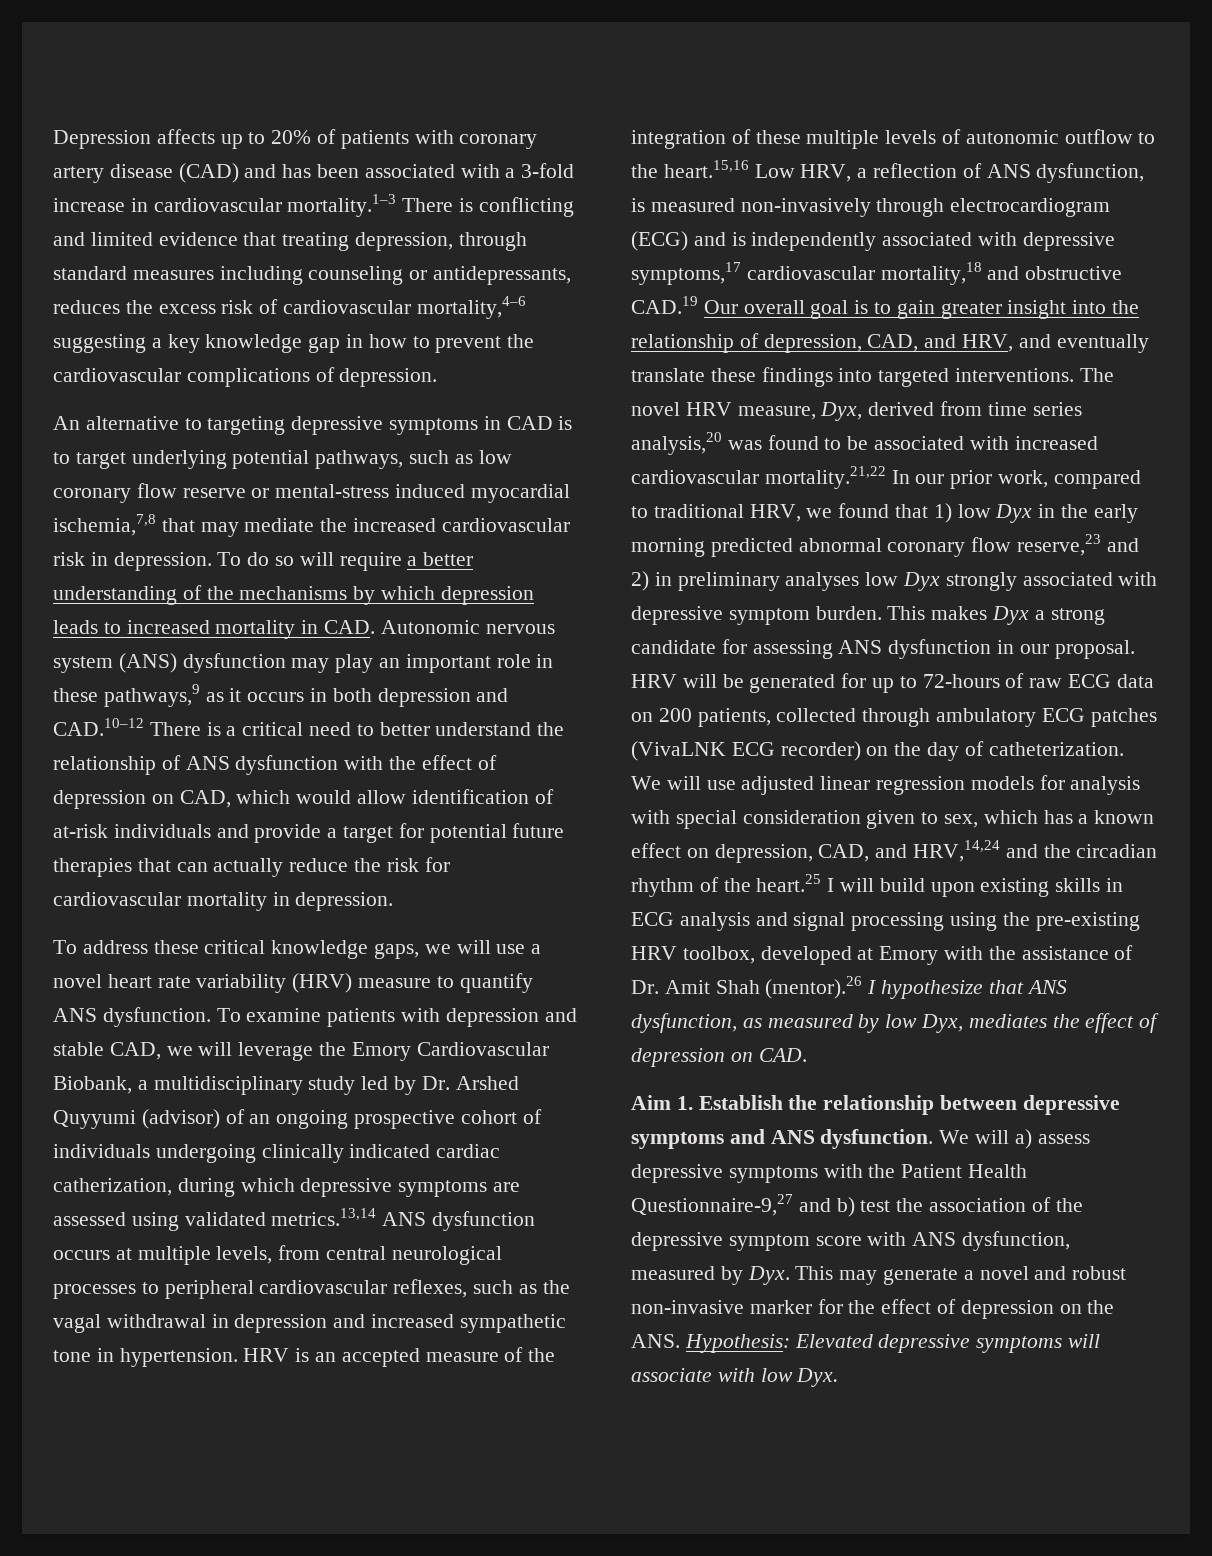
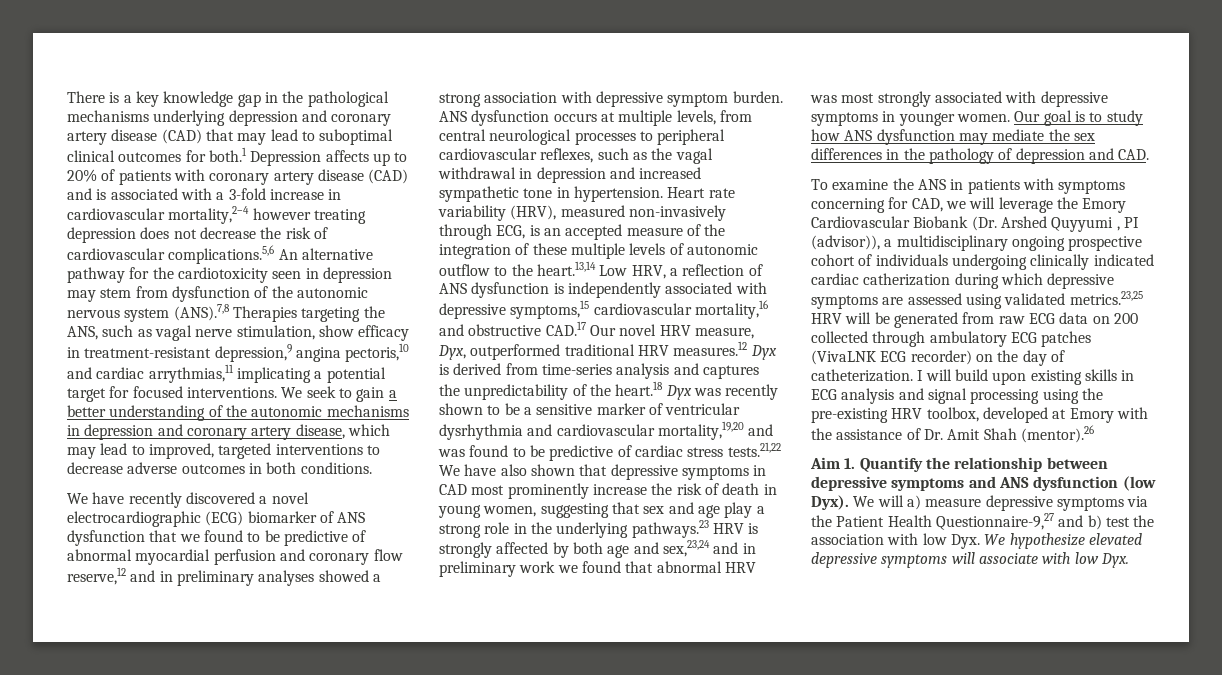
(53, 139) none -> [67,91,389,107] [67,110,392,126] [67,129,394,145] [67,147,247,162] There is a key knowledge gap in the pathological mechanisms underlying depression and coronary artery disease (CAD) that may lead to suboptimal clinical outcomes for both.1
[282,164,360,178] has been -> [96,189,107,200] is
[287,194,574,217] [53,232,527,251] [53,266,572,285] [53,296,526,319] [53,334,535,353] [53,367,438,387] [53,416,573,435] [53,450,512,469] [53,483,570,503] [53,514,570,537] [53,552,402,571] mortality.1–3 There is conflicting and limited evidence that treating depression, through standard measures including counseling or antidepressants, reduces the excess risk of cardiovascular mortality,4–6 suggesting a key knowledge gap in how to prevent the cardiovascular complications of depression. // An alternative to targeting depressive symptoms in CAD is to target underlying potential pathways, such as low coronary flow reserve or mental-stress induced myocardial ischemia,7,8 that may mediate the increased cardiovascular risk in depression. To do so will require -> [168,206,366,224] [67,227,328,243] [67,245,373,264] [67,267,392,283] [67,286,368,302] [67,304,385,322] [67,325,410,341] [67,343,410,362] [67,364,386,383] [67,386,385,402] mortality,2–4 however treating depression does not decrease the risk of cardiovascular complications.5,6 An alternative pathway for the cardiotoxicity seen in depression may stem from dysfunction of the autonomic nervous system (ANS).7,8 Therapies targeting the ANS, such as vagal nerve stimulation, show efficacy in treatment-resistant depression,9 angina pectoris,10 and cardiac arrythmias,11 implicating a potential target for focused interventions. We seek to gain
[239,586,534,605] [53,620,555,639] [53,653,554,673] [53,684,509,707] [53,718,565,736] [53,755,497,775] [53,789,554,809] [53,823,565,843] [53,857,450,877] [53,892,394,911] [53,940,542,959] [53,973,533,993] [53,1007,577,1027] [53,1042,549,1061] [53,1076,519,1095] [53,1109,542,1129] [53,1144,501,1163] [53,1178,521,1197] [53,1208,377,1231] mechanisms by which depression leads to increased mortality in CAD. Autonomic nervous system (ANS) dysfunction may play an important role in these pathways,9 as it occurs in both depression and CAD.10–12 There is a critical need to better understand the relationship of ANS dysfunction with the effect of depression on CAD, which would allow identification of at-risk individuals and provide a target for potential future therapies that can actually reduce the risk for cardiovascular mortality in depression. // To address these critical knowledge gaps, we will use a novel heart rate variability (HRV) measure to quantify ANS dysfunction. To examine patients with depression and stable CAD, we will leverage the Emory Cardiovascular Biobank, a multidisciplinary study led by Dr. Arshed Quyyumi (advisor) of an ongoing prospective cohort of individuals undergoing clinically indicated cardiac catherization, during which depressive symptoms are assessed using validated metrics.13,14 -> [251,405,409,417] [67,424,390,440] [67,443,380,459] [67,462,372,474] [67,492,309,508] [67,511,366,527] [67,530,367,546] [67,549,403,565] [67,567,381,586] [439,91,783,107] autonomic mechanisms in depression and coronary artery disease, which may lead to improved, targeted interventions to decrease adverse outcomes in both conditions. // We have recently discovered a novel electrocardiographic (ECG) biomarker of ANS dysfunction that we found to be predictive of abnormal myocardial perfusion and coronary flow reserve,12 and in preliminary analyses showed a strong association with depressive symptom burden.
[243,1348,290,1362] HRV -> [667,187,735,198] [438,205,726,221] [439,224,526,240] Heart rate variability (HRV), measured non-invasively through ECG,
[663,160,749,178] heart.15,16 -> [536,261,596,276] heart.13,14
[1036,163,1145,183] [631,198,1111,217] [631,231,726,251] dysfunction, is measured non-invasively through electrocardiogram (ECG) and -> [471,282,550,298] dysfunction
[631,262,1123,285] [631,296,1140,319] [631,333,1149,353] [631,367,1114,387] [631,401,1082,421] [631,432,1098,455] [631,466,1141,489] [631,503,1138,523] [631,534,1139,557] [631,571,1158,591] [631,606,1105,625] [631,639,1135,659] [631,673,1025,693] symptoms,17 cardiovascular mortality,18 and obstructive CAD.19 Our overall goal is to gain greater insight into the relationship of depression, CAD, and HRV, and eventually translate these findings into targeted interventions. The novel HRV measure, Dyx, derived from time series analysis,20 was found to be associated with increased cardiovascular mortality.21,22 In our prior work, compared to traditional HRV, we found that 1) low Dyx in the early morning predicted abnormal coronary flow reserve,23 and 2) in preliminary analyses low Dyx strongly associated with depressive symptom burden. This makes Dyx a strong candidate for assessing ANS dysfunction in our proposal. HRV will be generated for up to 72-hours of -> [510,300,768,319] [439,321,754,339] [438,341,777,360] [439,363,759,379] [439,381,779,400] [439,403,741,415] [439,421,774,440] [438,442,781,461] [439,464,767,480] [439,483,777,499] [438,502,765,518] [439,520,759,538] [439,540,756,558] [439,561,756,577] [810,91,1108,107] [811,110,1143,126] [811,129,1095,145] [811,148,1150,164] [811,178,1126,194] [811,197,1127,213] [811,216,1139,232] [811,235,1143,251] [811,254,1154,270] [811,273,1115,289] [811,291,1143,309] [811,312,995,328] symptoms,15 cardiovascular mortality,16 and obstructive CAD.17 Our novel HRV measure, Dyx, outperformed traditional HRV measures.12 Dyx is derived from time-series analysis and captures the unpredictability of the heart.18 Dyx was recently shown to be a sensitive marker of ventricular dysrhythmia and cardiovascular mortality,19,20 and was found to be predictive of cardiac stress tests.21,22 We have also shown that depressive symptoms in CAD most prominently increase the risk of death in young women, suggesting that sex and age play a strong role in the underlying pathways.23 HRV is strongly affected by both age and sex,23,24 and in preliminary work we found that abnormal HRV was most strongly associated with depressive symptoms in younger women. Our goal is to study how ANS dysfunction may mediate the sex differences in the pathology of depression and CAD. // To examine the ANS in patients with symptoms concerning for CAD, we will leverage the Emory Cardiovascular Biobank (Dr. Arshed Quyyumi , PI (advisor)), a multidisciplinary ongoing prospective cohort of individuals undergoing clinically indicated cardiac catherization during which depressive symptoms are assessed using validated metrics.23,25 HRV will be generated from
[697,708,771,727] patients, -> (1138, 318) none
[631,775,1141,795] [631,810,1155,829] [631,840,1158,863] [631,874,822,897] We will use adjusted linear regression models for analysis with special consideration given to sex, which has a known effect on depression, CAD, and HRV,14,24 and the circadian rhythm of the heart.25 -> (913, 375) none
[867,980,1067,999] [631,1013,1160,1033] [631,1048,807,1067] I hypothesize that ANS dysfunction, as measured by low Dyx, mediates the effect of depression on CAD. -> (1094, 434) none
[698,1095,783,1110] Establish -> [859,457,923,472] Quantify
[820,1129,934,1149] dysfunction. -> [1033,476,1156,491] [811,495,849,510] dysfunction (low Dyx).
[1037,1134,1090,1144] [631,1164,863,1183] assess depressive symptoms with -> [925,495,1149,511] measure depressive symptoms via
[1031,1197,1083,1212] [631,1231,1071,1251] [631,1266,1127,1285] [631,1299,1115,1319] [631,1334,873,1353] of the depressive symptom score with ANS dysfunction, measured by Dyx. This may generate a novel and robust non-invasive marker for the effect of depression on the ANS. Hypothesis: Elevated -> [887,533,1142,549] with low Dyx. We hypothesize elevated

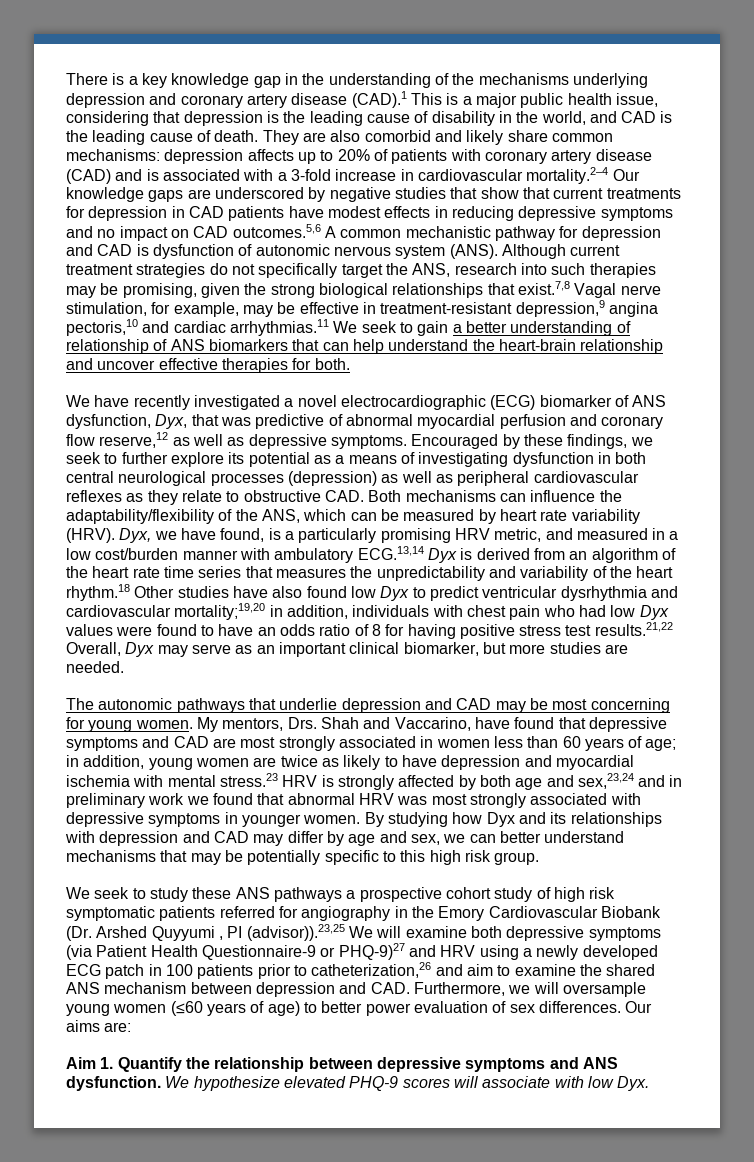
[307,91,389,107] pathological -> [328,73,475,88] understanding of the
[161,129,394,145] [67,147,322,166] (CAD) that may lead to suboptimal clinical outcomes for both.1 Depression -> [351,91,658,108] [66,111,673,126] [66,130,613,145] [66,149,244,164] (CAD).1 This is a major public health issue, considering that depression is the leading cause of disability in the world, and CAD is the leading cause of death. They are also comorbid and likely share common mechanisms: depression
[168,206,366,224] [67,227,328,243] [67,245,373,264] [67,267,392,283] [67,286,168,302] mortality,2–4 however treating depression does not decrease the risk of cardiovascular complications.5,6 An alternative pathway for the cardiotoxicity seen in depression may stem from -> [526,167,640,184] [66,187,681,202] [66,206,673,221] [66,224,661,241] [66,244,149,256] mortality.2–4 Our knowledge gaps are underscored by negative studies that show that current treatments for depression in CAD patients have modest effects in reducing depressive symptoms and no impact on CAD outcomes.5,6 A common mechanistic pathway for depression and CAD is
[271,286,293,298] the -> (253, 250) none
[173,304,385,322] [67,325,410,341] (ANS).7,8 Therapies targeting the ANS, such as vagal nerve stimulation, show efficacy -> [449,244,621,259] [66,263,656,278] [66,281,661,298] [66,302,359,317] (ANS). Although current treatment strategies do not specifically target the ANS, research into such therapies may be promising, given the strong biological relationships that exist.7,8 Vagal nerve stimulation, for example, may be effective
[148,364,386,383] [67,386,277,402] arrythmias,11 implicating a potential target for focused interventions. -> [229,319,329,336] arrhythmias.11
[225,405,409,417] [67,424,390,440] [67,443,380,459] [67,462,372,474] the autonomic mechanisms in depression and coronary artery disease, which may lead to improved, targeted interventions to decrease adverse outcomes in both conditions. -> [66,339,664,354] [66,358,350,373] relationship of ANS biomarkers that can help understand the heart-brain relationship and uncover effective therapies for both.
[185,492,255,504] discovered -> [193,395,280,410] investigated
[67,530,280,546] dysfunction that we found to be -> [66,414,251,429] dysfunction, Dyx, that was
[130,570,381,586] [439,91,783,107] [439,110,752,126] [439,129,726,145] [439,148,713,164] [438,167,702,183] [439,186,735,202] [438,205,726,221] [439,224,726,240] [439,243,758,259] [439,261,763,279] [439,282,767,298] [439,300,768,319] [439,321,754,339] [438,341,777,360] [439,363,759,379] [439,381,779,400] [439,403,741,415] [439,421,774,440] [438,442,781,461] [439,464,767,480] [439,483,777,499] [438,502,765,518] [439,520,709,538] and in preliminary analyses showed a strong association with depressive symptom burden. ANS dysfunction occurs at multiple levels, from central neurological processes to peripheral cardiovascular reflexes, such as the vagal withdrawal in depression and increased sympathetic tone in hypertension. Heart rate variability (HRV), measured non-invasively through ECG, is an accepted measure of the integration of these multiple levels of autonomic outflow to the heart.13,14 Low HRV, a reflection of ANS dysfunction is independently associated with depressive symptoms,15 cardiovascular mortality,16 and obstructive CAD.17 Our novel HRV measure, Dyx, outperformed traditional HRV measures.12 Dyx is derived from time-series analysis and captures the unpredictability of the heart.18 Dyx was recently shown to be a sensitive marker of ventricular dysrhythmia and cardiovascular mortality,19,20 and was found to be predictive of cardiac stress tests.21,22 We have also shown that depressive symptoms in CAD most prominently increase the risk of death in young women, suggesting that sex and age play a strong role in the underlying pathways.23 -> [172,434,653,449] [66,452,647,467] [66,471,639,486] [66,490,622,505] [66,509,640,524] [66,528,679,543] [66,546,676,563] [66,566,674,581] [66,584,678,601] [66,603,669,620] [66,622,673,639] [66,642,628,657] [66,661,124,673] [66,698,670,713] [66,717,667,732] [66,736,677,751] [66,755,634,770] [66,773,278,787] as well as depressive symptoms. Encouraged by these findings, we seek to further explore its potential as a means of investigating dysfunction in both central neurological processes (depression) as well as peripheral cardiovascular reflexes as they relate to obstructive CAD. Both mechanisms can influence the adaptability/flexibility of the ANS, which can be measured by heart rate variability (HRV). Dyx, we have found, is a particularly promising HRV metric, and measured in a low cost/burden manner with ambulatory ECG.13,14 Dyx is derived from an algorithm of the heart rate time series that measures the unpredictability and variability of the heart rhythm.18 Other studies have also found low Dyx to predict ventricular dysrhythmia and cardiovascular mortality;19,20 in addition, individuals with chest pain who had low Dyx values were found to have an odds ratio of 8 for having positive stress test results.21,22 Overall, Dyx may serve as an important clinical biomarker, but more studies are needed. // The autonomic pathways that underlie depression and CAD may be most concerning for young women. My mentors, Drs. Shah and Vaccarino, have found that depressive symptoms and CAD are most strongly associated in women less than 60 years of age; in addition, young women are twice as likely to have depression and myocardial ischemia with mental stress.23
[1014,110,1143,126] [811,129,1095,145] [811,148,1150,164] [811,178,1126,194] [811,197,1053,213] Our goal is to study how ANS dysfunction may mediate the sex differences in the pathology of depression and CAD. // To examine the ANS in patients with symptoms concerning for CAD, we will leverage -> [364,812,662,827] [65,831,625,846] [66,850,540,865] [66,887,616,902] [66,906,408,921] By studying how Dyx and its relationships with depression and CAD may differ by age and sex, we can better understand mechanisms that may be potentially specific to this high risk group. // We seek to study these ANS pathways a prospective cohort study of high risk symptomatic patients referred for angiography in
[811,235,1143,251] [811,254,1154,270] [811,273,1115,289] [811,291,1143,309] [811,312,1138,328] [811,331,1092,347] [811,350,1065,366] [811,369,1135,385] [811,388,1103,404] [811,407,1148,423] [811,425,1094,443] (advisor)), a multidisciplinary ongoing prospective cohort of individuals undergoing clinically indicated cardiac catherization during which depressive symptoms are assessed using validated metrics.23,25 HRV will be generated from raw ECG data on 200 collected through ambulatory ECG patches (VivaLNK ECG recorder) on the day of catheterization. I will build upon existing skills in ECG analysis and signal processing using the pre-existing HRV toolbox, developed at Emory with the assistance of Dr. Amit Shah (mentor).26 -> [246,924,661,941] [66,943,658,960] [66,962,656,979] [66,982,646,997] [66,1001,653,1016] [66,1020,132,1032] (advisor)).23,25 We will examine both depressive symptoms (via Patient Health Questionnaire-9 or PHQ-9)27 and HRV using a newly developed ECG patch in 100 patients prior to catheterization,26 and aim to examine the shared ANS mechanism between depression and CAD. Furthermore, we will oversample young women (≤60 years of age) to better power evaluation of sex differences. Our aims are:
[1033,476,1156,491] [811,495,1149,511] [811,513,1155,530] [811,533,980,549] dysfunction (low Dyx). We will a) measure depressive symptoms via the Patient Health Questionnaire-9,27 and b) test the association with low Dyx. -> [66,1076,161,1091] dysfunction.
[811,552,948,568] depressive symptoms -> [349,1076,450,1091] PHQ-9 scores

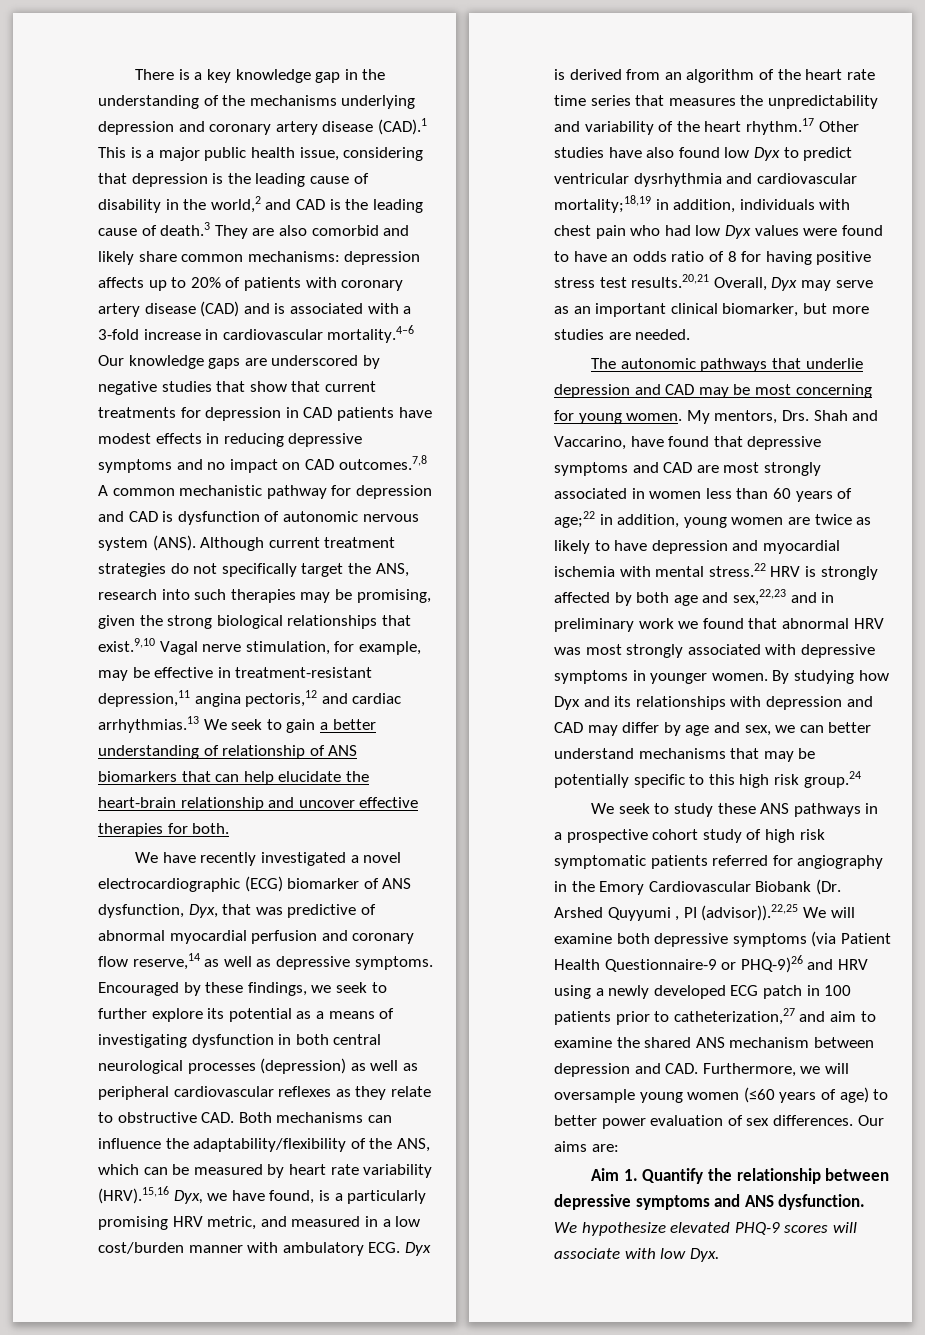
[541,111,586,125] world, -> [210,196,261,213] world,2
[214,130,259,142] death. -> [160,222,211,236] death.3
[526,167,609,184] mortality.2–4 -> [327,325,415,343] mortality.4–6
[232,224,321,238] outcomes.5,6 -> [338,455,427,470] outcomes.7,8
[517,281,570,295] exist.7,8 -> [98,638,155,652] exist.9,10
[515,300,658,317] [66,319,138,336] depression,9 angina pectoris,10 -> [98,690,318,707] depression,11 angina pectoris,12
[229,319,329,336] arrhythmias.11 -> [98,716,199,733] arrhythmias.13
[388,339,469,351] understand -> [278,771,342,782] elucidate
[99,432,169,448] reserve,12 -> [132,953,200,970] reserve,14
[66,528,115,543] (HRV). -> [98,1186,169,1204] (HRV).15,16
[357,546,424,560] ECG.13,14 -> [368,1242,401,1253] ECG.
[66,584,130,601] rhythm.18 -> [745,118,814,135] rhythm.17
[174,603,266,620] mortality;19,20 -> [554,195,651,213] mortality;18,19
[594,622,673,636] results.21,22 -> [631,274,710,288] results.20,21
[645,739,677,751] age; -> [554,511,595,528] age;22
[219,773,278,787] stress.23 -> [708,563,766,577] stress.22
[577,773,634,789] sex,23,24 -> [732,589,786,606] sex,22,23
[494,852,540,865] group. -> [803,771,861,788] group.24
(342, 894) none -> [865,803,879,814] in
[246,924,345,941] (advisor)).23,25 -> [701,904,799,921] (advisor)).22,25
[338,943,405,960] PHQ-9)27 -> [740,955,803,973] PHQ-9)26
[311,962,432,978] catheterization,26 -> [673,1008,795,1025] catheterization,27

